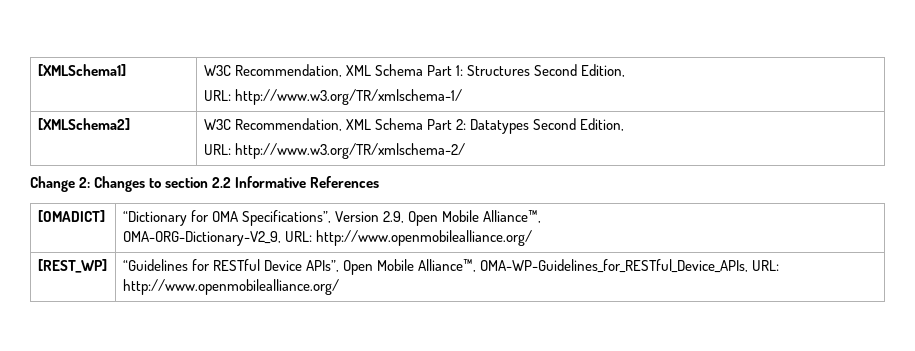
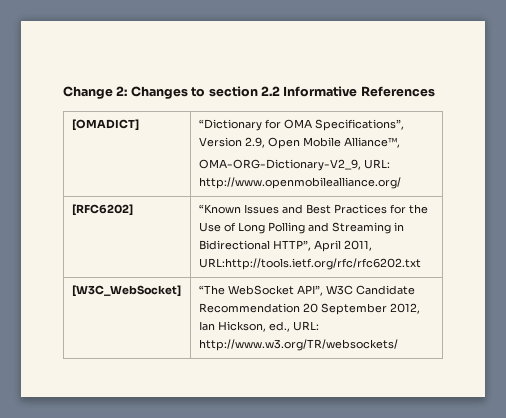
[37,64,126,76] [203,64,626,77] [203,89,462,105] [37,118,130,130] [203,118,625,134] [203,143,465,159] [XMLSchema1] | W3C Recommendation, XML Schema Part 1: Structures Second Edition, // URL: http://www.w3.org/TR/xmlschema-1/ // [XMLSchema2] | W3C Recommendation, XML Schema Part 2: Datatypes Second Edition, // URL: http://www.w3.org/TR/xmlschema-2/ // -> (63, 92) none
[37,259,107,273] [122,259,780,275] [122,279,339,295] [REST_WP] | “Guidelines for RESTful Device APIs”, Open Mobile Alliance™, OMA-WP-Guidelines_for_RESTful_Device_APIs, URL: http://www.openmobilealliance.org/ -> [71,204,133,216] [198,204,428,214] [198,222,404,234] [198,240,372,252] [198,258,421,270] [71,285,181,297] [198,285,415,296] [198,303,420,315] [198,321,319,332] [198,339,398,351] [RFC6202] | “Known Issues and Best Practices for the Use of Long Polling and Streaming in Bidirectional HTTP”, April 2011, URL:http://tools.ietf.org/rfc/rfc6202.txt // [W3C_WebSocket] | “The WebSocket API”, W3C Candidate Recommendation 20 September 2012, Ian Hickson, ed., URL: http://www.w3.org/TR/websockets/

